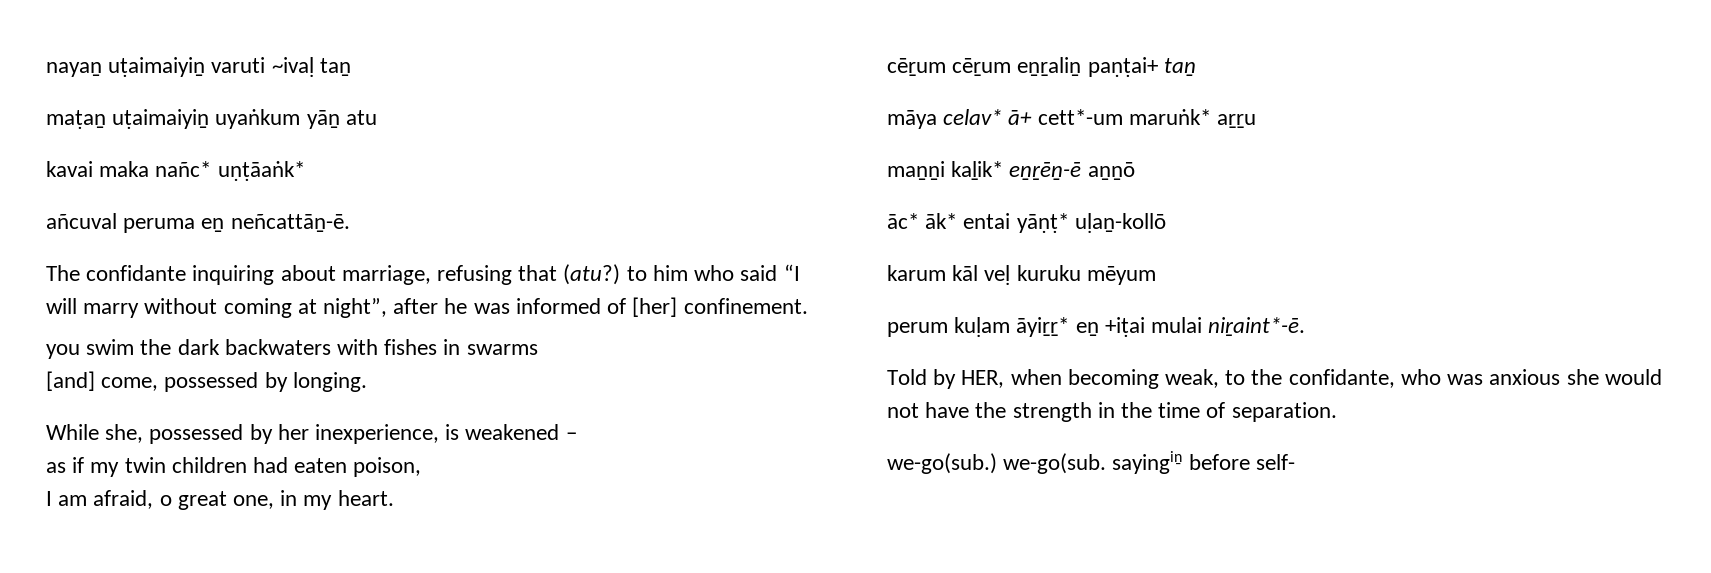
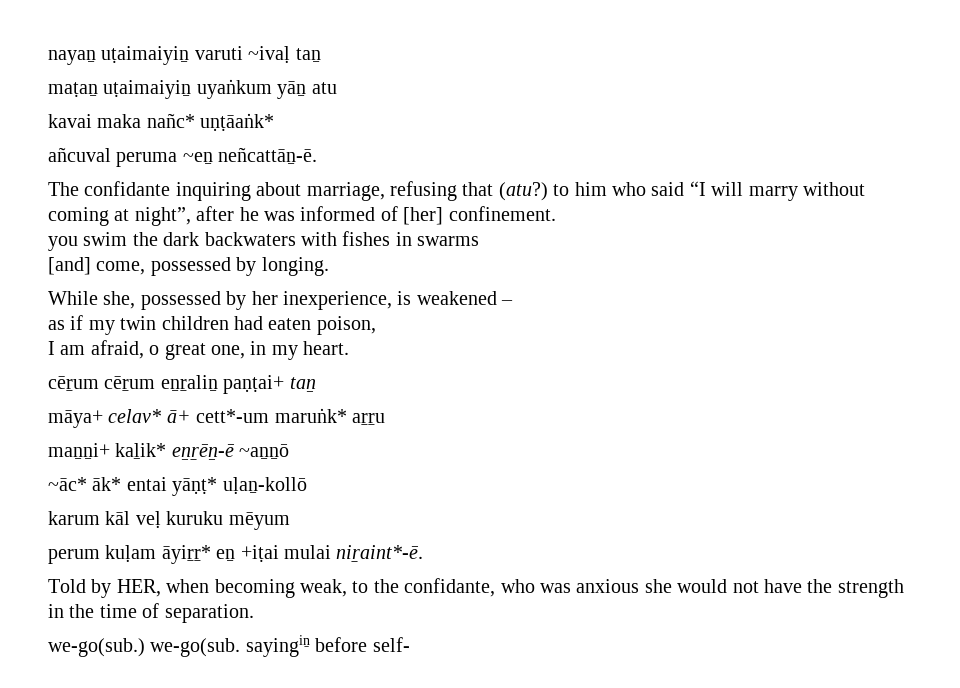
[201,218,225,232] eṉ -> [182,152,213,164] ~eṉ
[887,110,937,129] māya -> [48,410,103,428] māya+
[887,161,945,180] maṉṉi -> [48,443,110,459] maṉṉi+
[1087,162,1135,180] [887,213,919,229] aṉṉō // āc* -> [239,444,290,459] [48,477,87,491] ~aṉṉō // ~āc*

